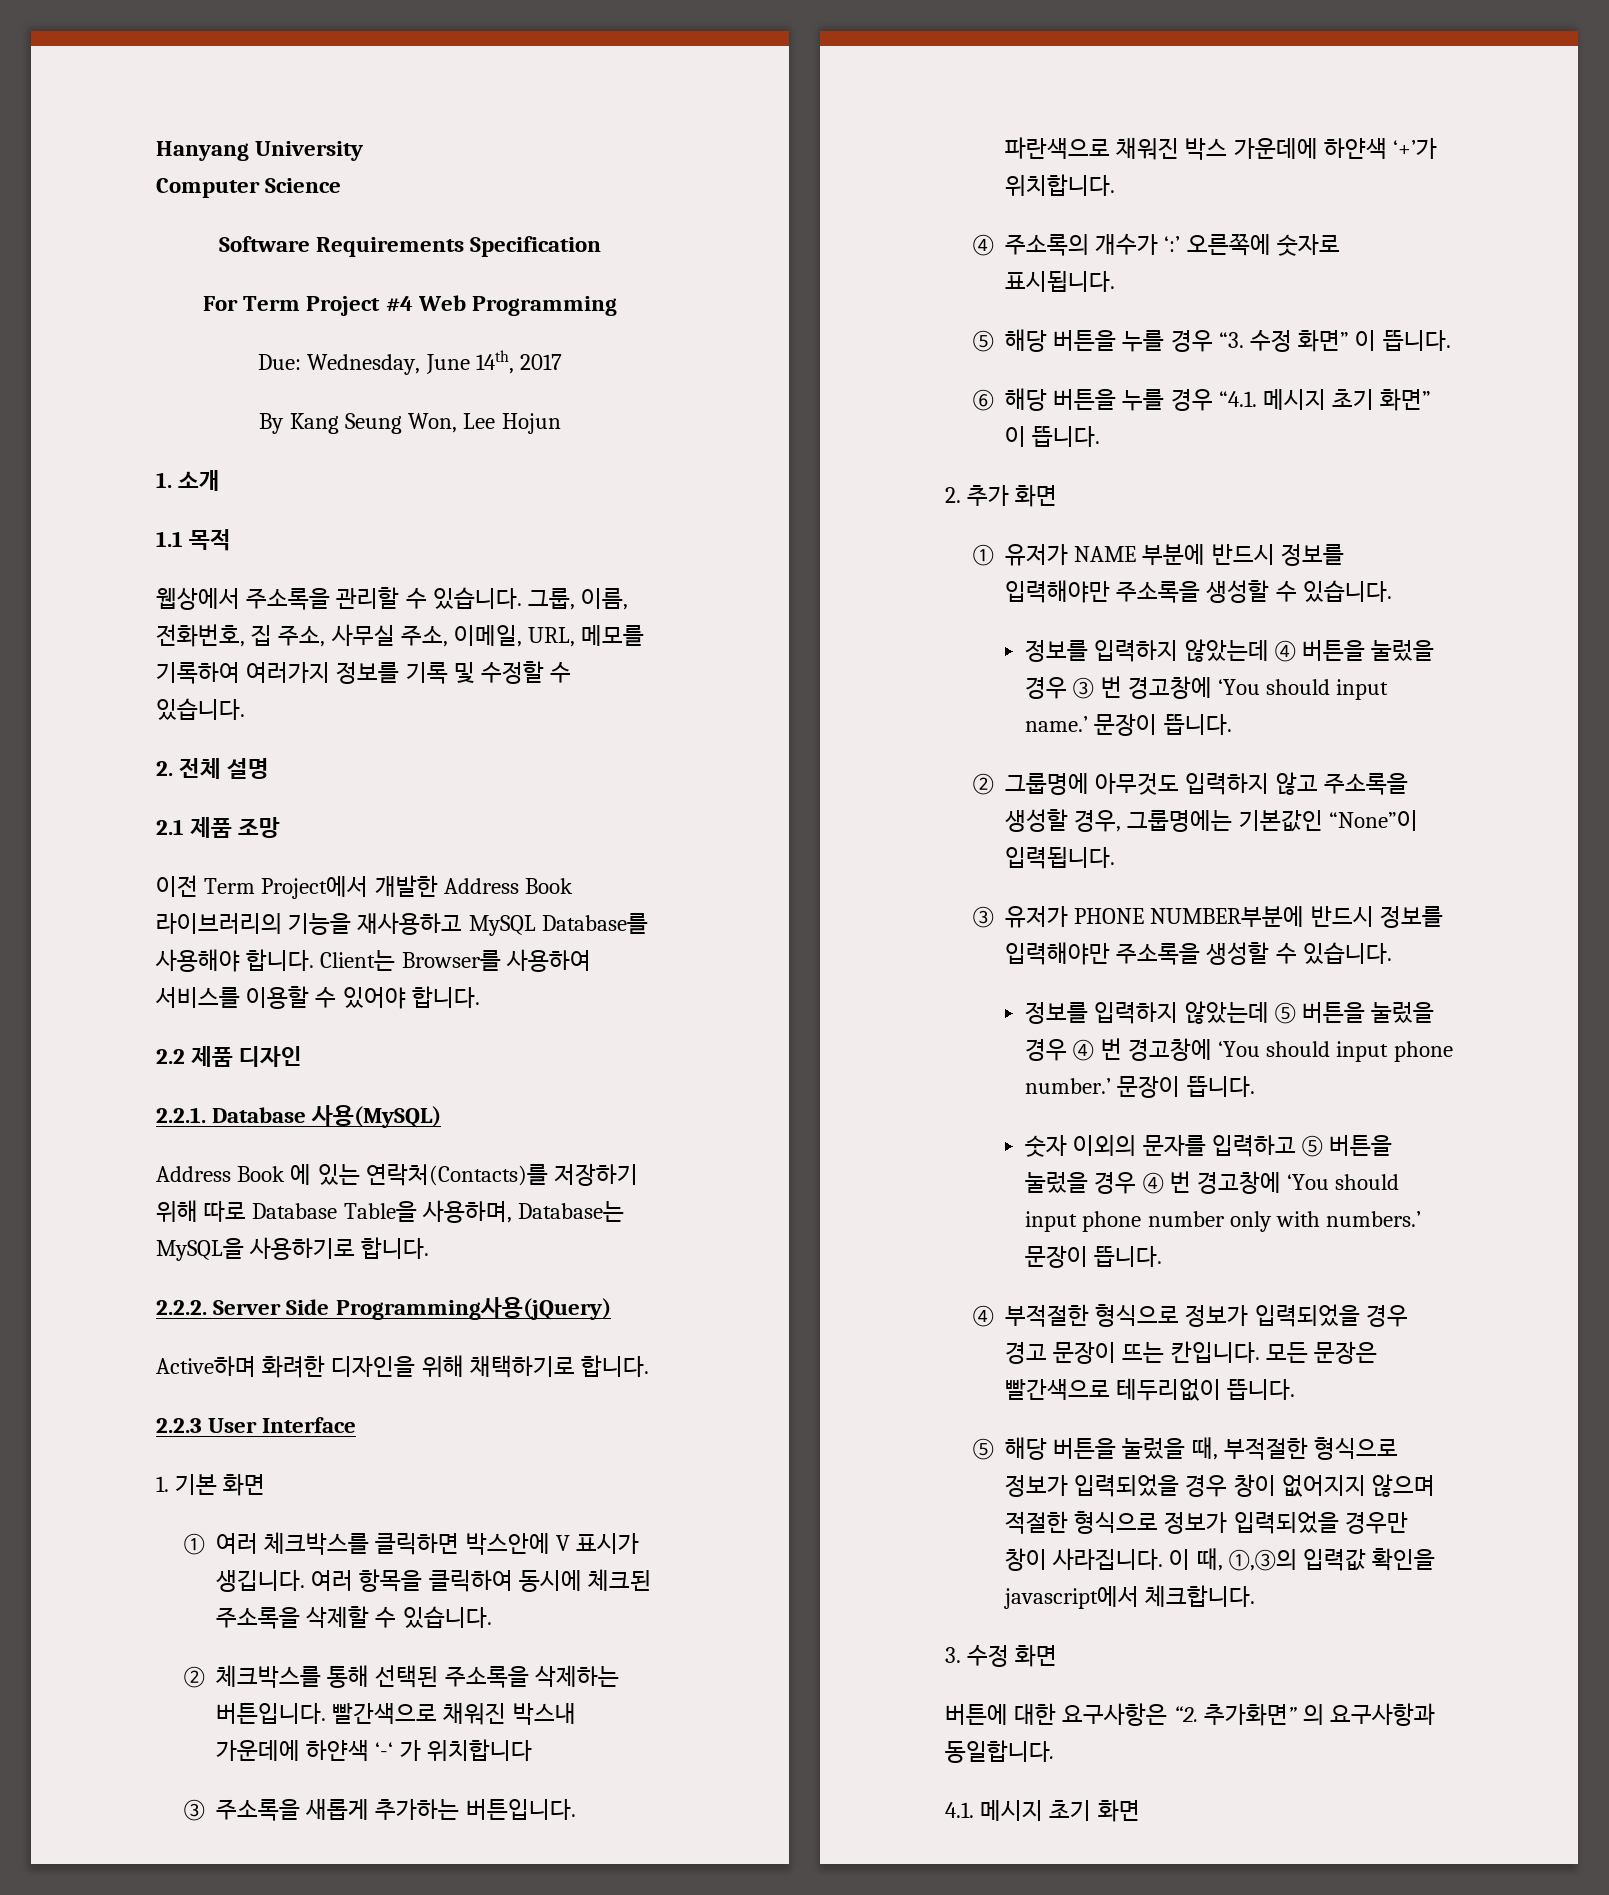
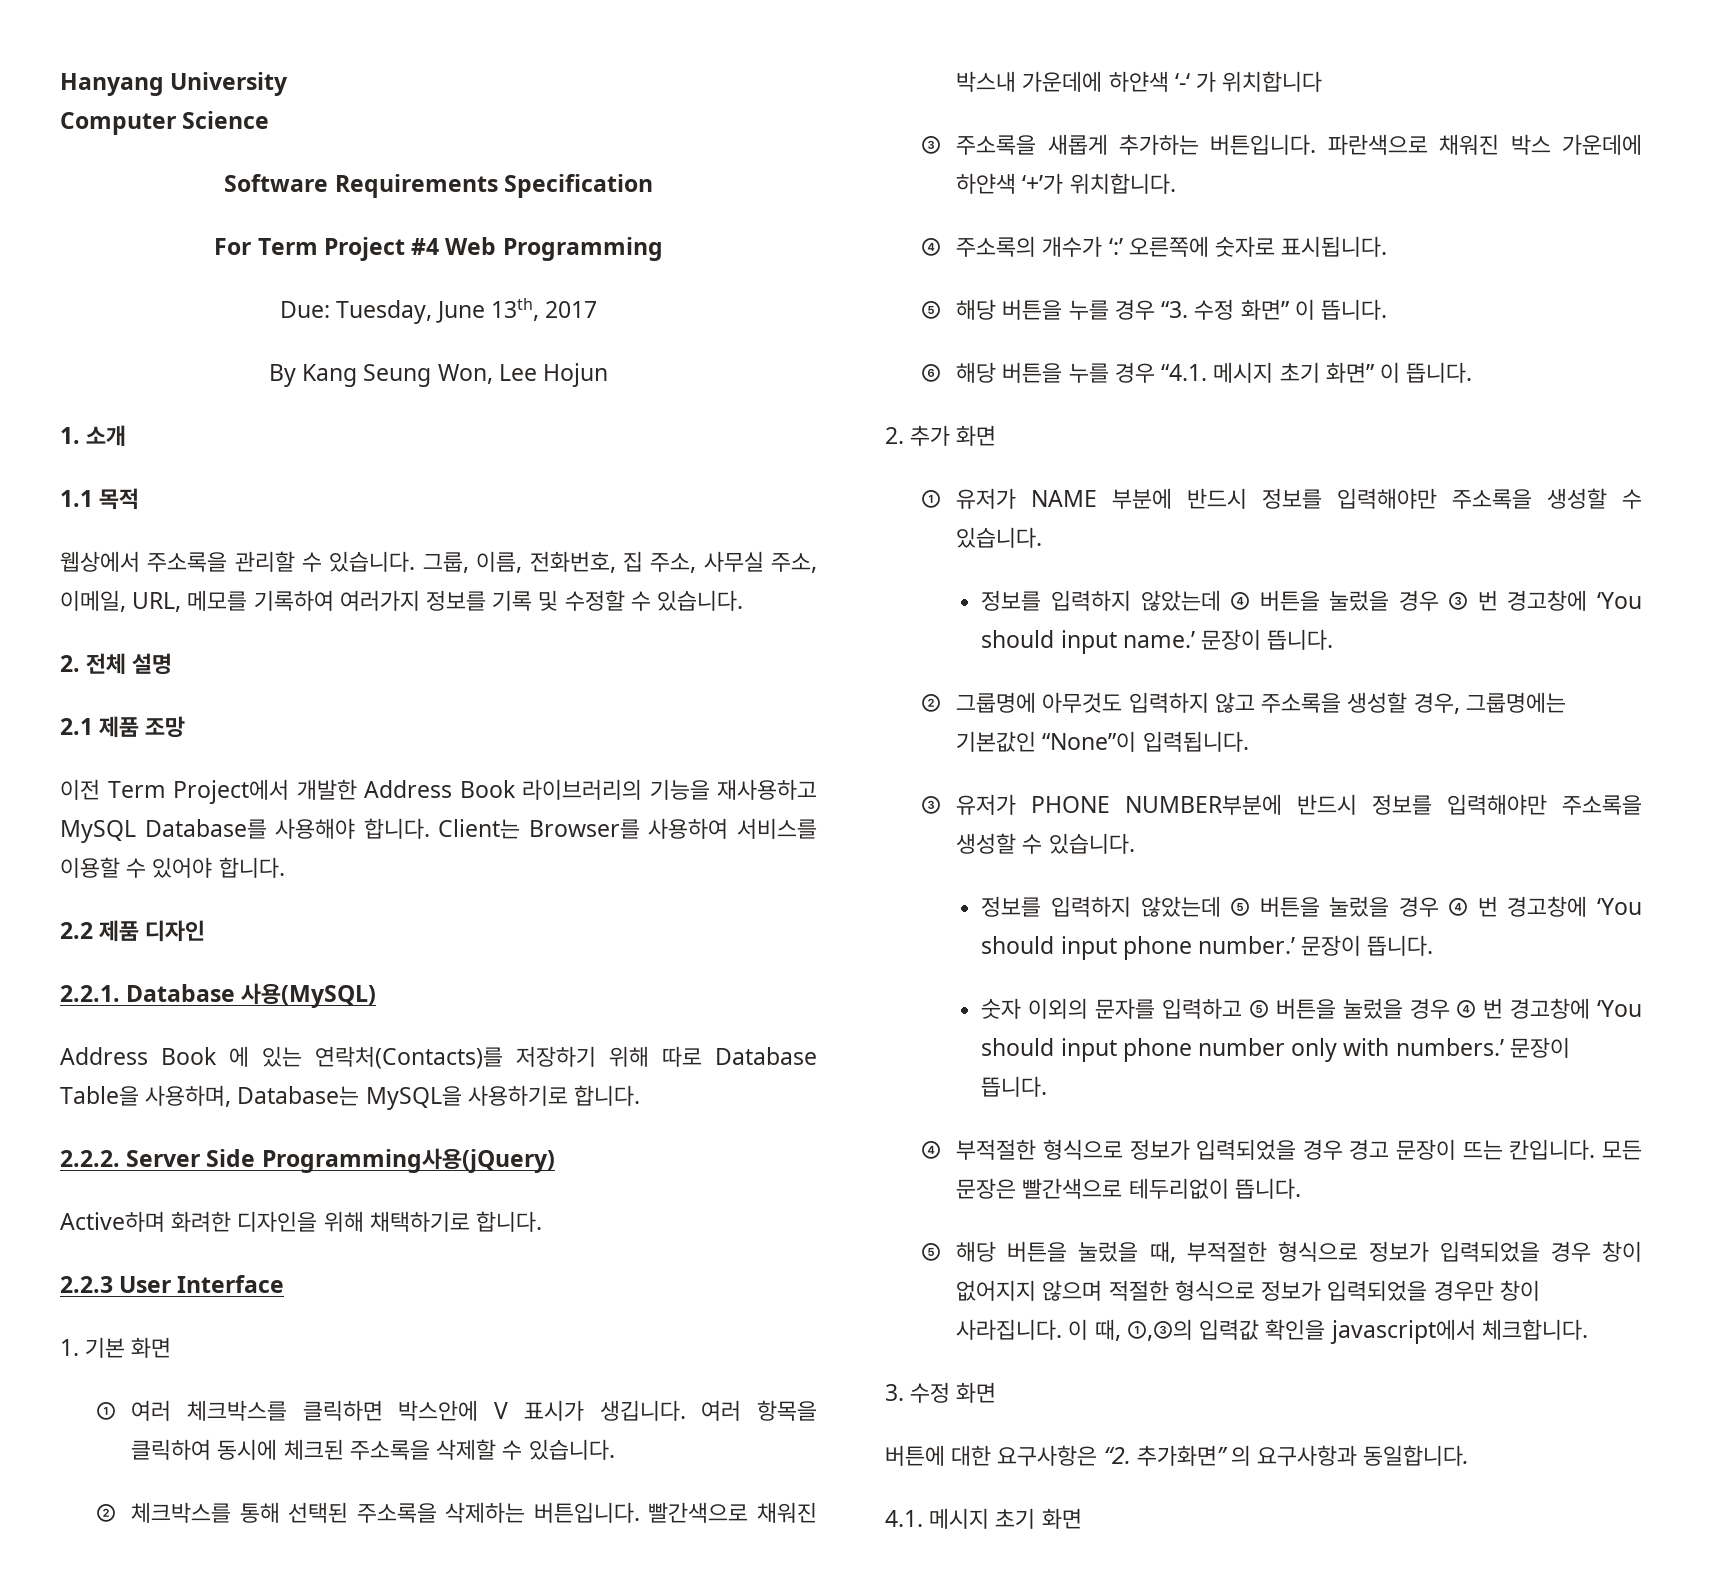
[307,350,514,375] Wednesday, June 14th, -> [335,298,540,324] Tuesday, June 13th,

